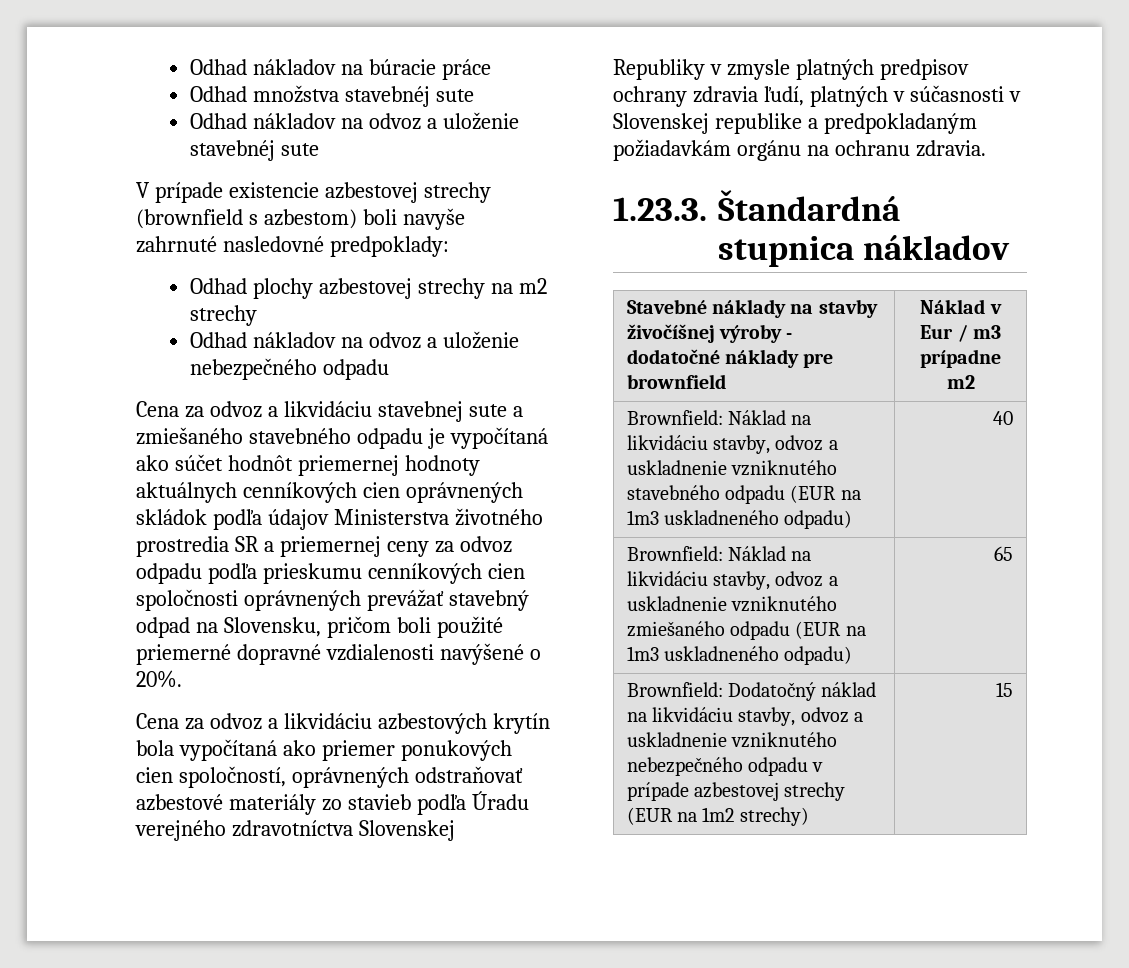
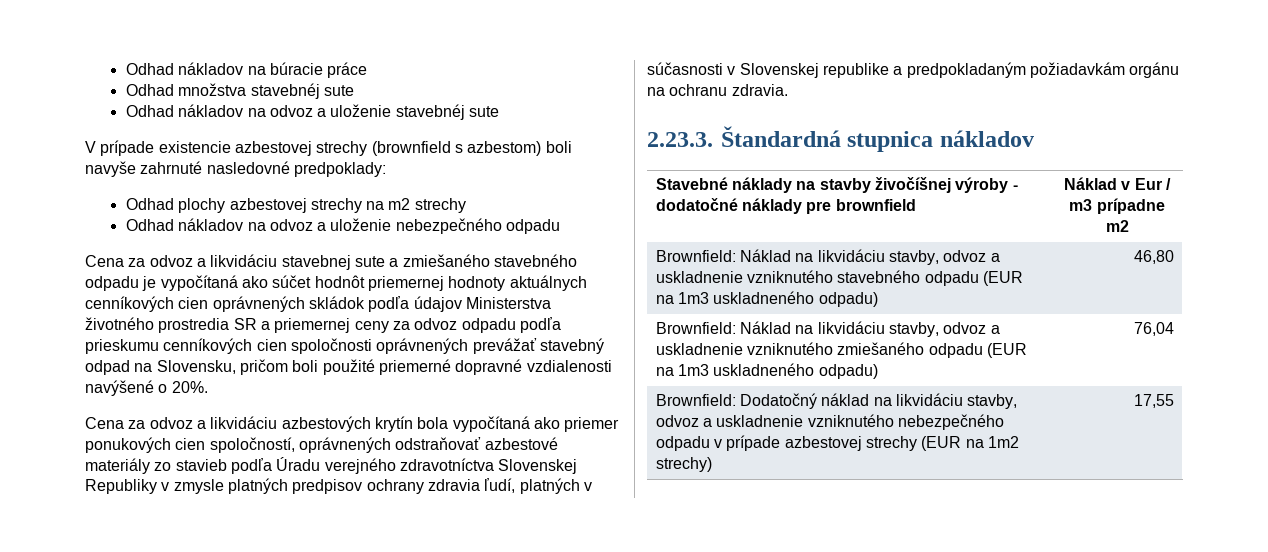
[613,197,707,221] 1.23.3. -> [647,132,713,147] 2.23.3.
[993,411,1014,425] 40 -> [1134,250,1175,264] 46,80
[994,546,1014,561] 65 -> [1134,322,1175,336] 76,04
[996,682,1014,697] 15 -> [1134,394,1175,408] 17,55

